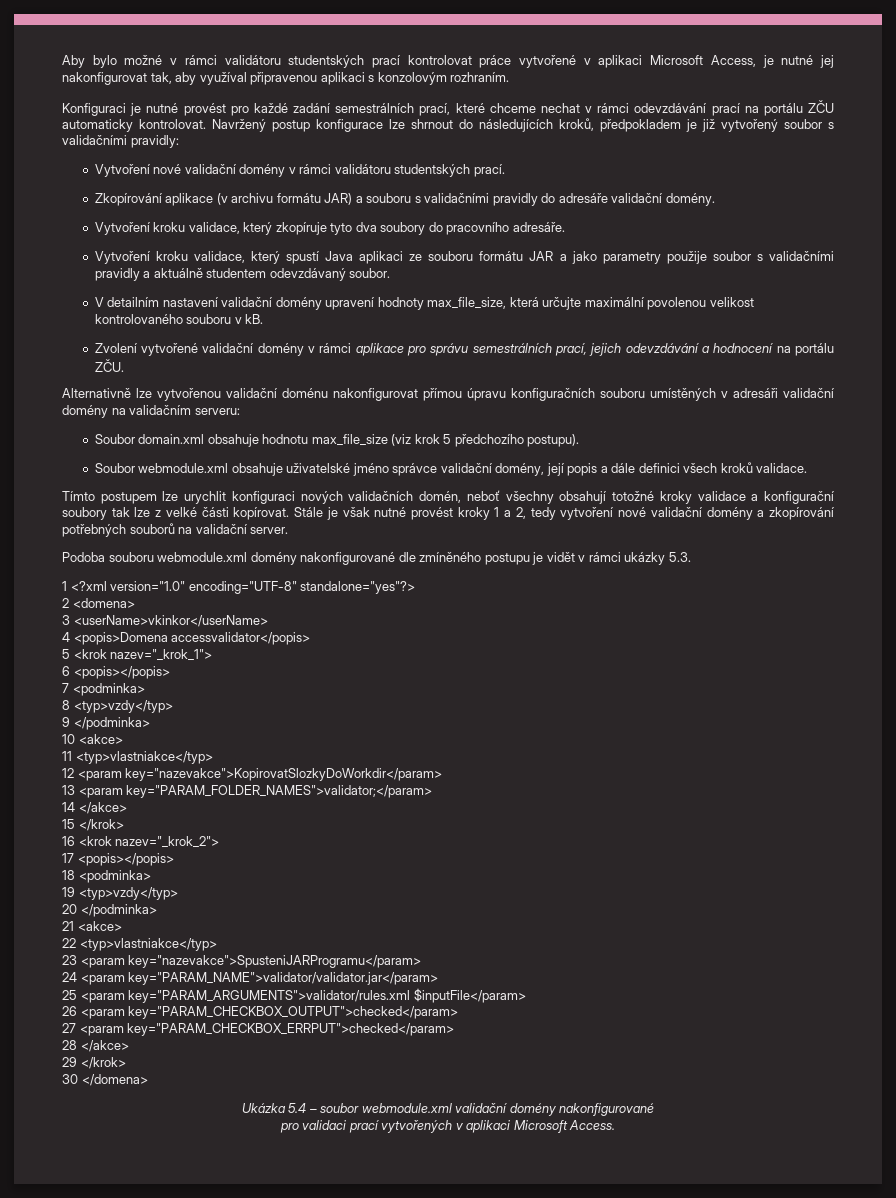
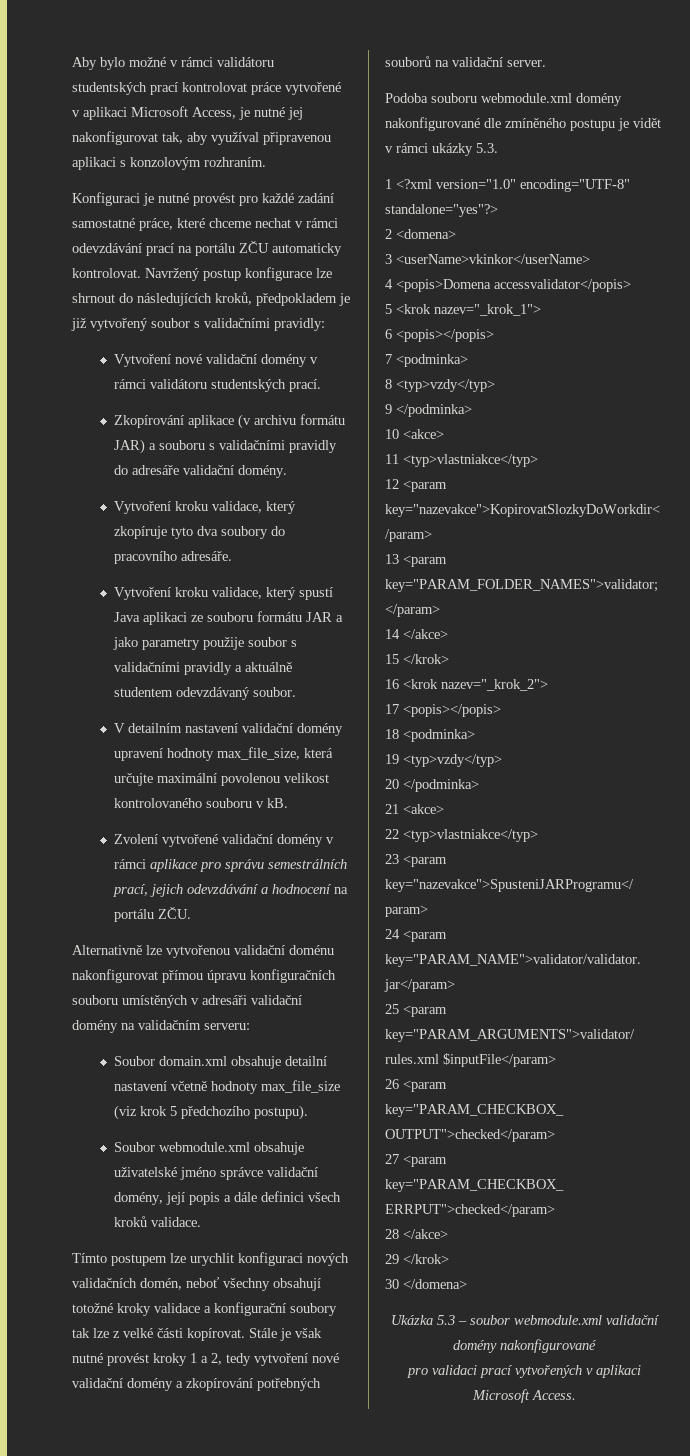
[335,103,451,116] semestrálních prací, -> [72,218,173,231] samostatné práce,
[262,434,309,444] hodnotu -> [285,1056,328,1066] [114,1081,259,1094] detailní nastavení včetně hodnoty
[288,1103,307,1113] 5.4 -> [436,1315,455,1325] 5.3

